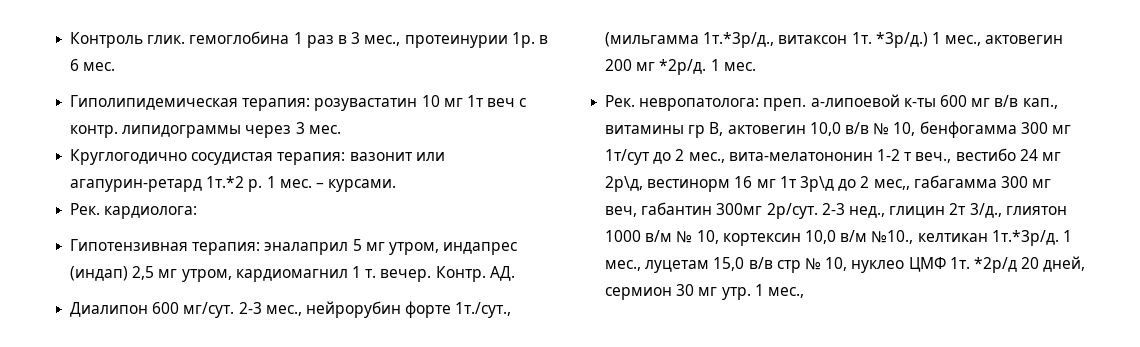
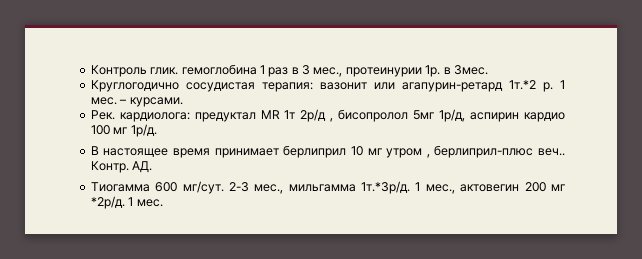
[70,59,116,71] [70,95,527,111] [70,122,341,138] 6 мес. // Гиполипидемическая терапия: розувастатин 10 мг 1т веч с контр. липидограммы через 3 мес. -> [453,65,488,75] 3мес.
[70,239,518,255] [70,266,432,282] // Гипотензивная терапия: эналаприл 5 мг утром, индапрес (индап) 2,5 мг утром, кардиомагнил 1 т. вечер. -> [194,109,565,122] [90,124,157,137] [90,145,565,158] предуктал MR 1т 2р/д , бисопролол 5мг 1р/д, аспирин кардио 100 мг 1р/д. // В настоящее время принимает берлиприл 10 мг утром , берлиприл-плюс веч..
[70,302,149,317] Диалипон -> [90,182,150,192] Тиогамма
[305,301,512,318] [605,32,928,48] нейрорубин форте 1т./сут., (мильгамма 1т.*3р/д., витаксон 1т. *3р/д.) -> [288,181,411,194] мильгамма 1т.*3р/д.
[605,94,1058,111] [605,121,1071,138] [605,148,1061,165] [605,175,1052,192] [605,202,1067,219] [605,230,1072,246] [605,256,1086,273] [605,284,804,300] // Рек. невропатолога: преп. а-липоевой к-ты 600 мг в/в кап., витамины гр В, актовегин 10,0 в/в № 10, бенфогамма 300 мг 1т/сут до 2 мес., вита-мелатононин 1-2 т веч., вестибо 24 мг 2р\д, вестинорм 16 мг 1т 3р\д до 2 мес,, габагамма 300 мг веч, габантин 300мг 2р/сут. 2-3 нед., глицин 2т 3/д., глиятон 1000 в/м № 10, кортексин 10,0 в/м №10., келтикан 1т.*3р/д. 1 мес., луцетам 15,0 в/в стр № 10, нуклео ЦМФ 1т. *2р/д 20 дней, сермион 30 мг утр. 1 мес., -> (163, 203) none

